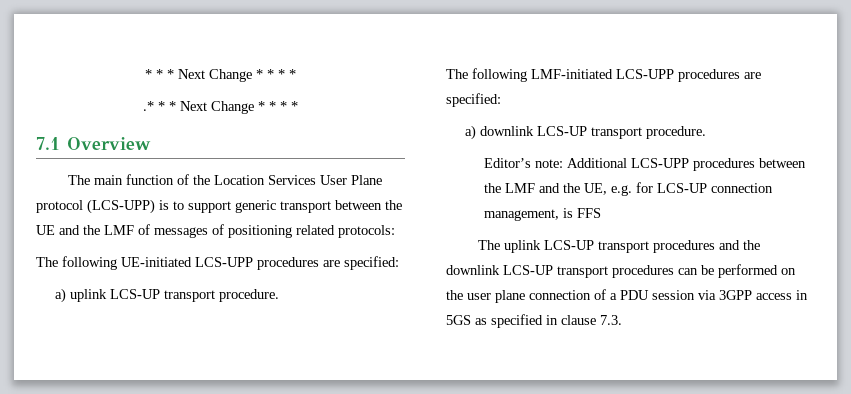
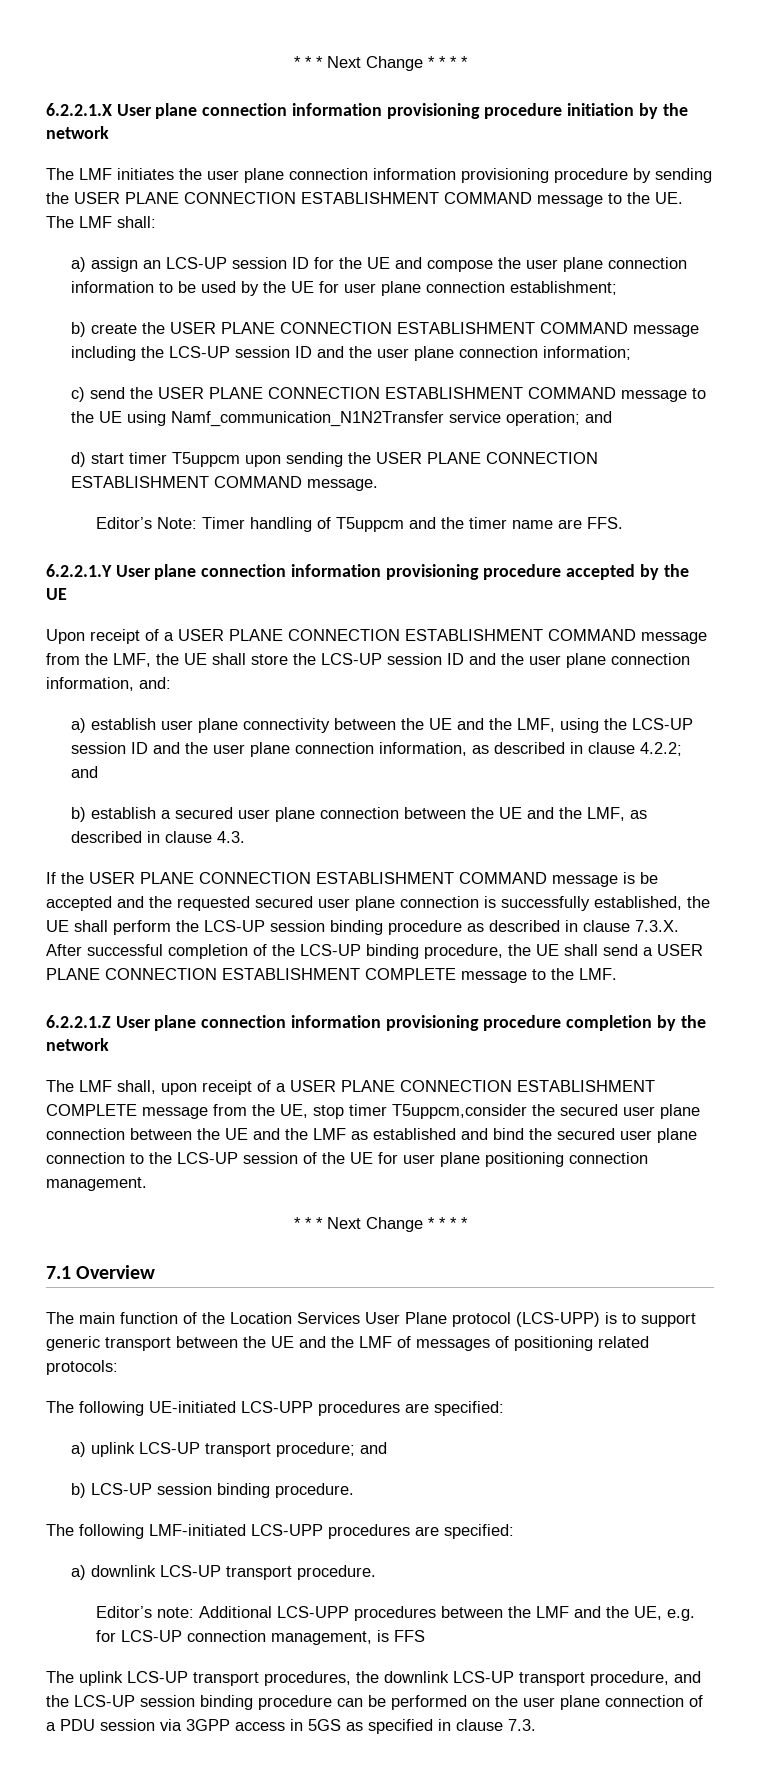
[145,69,296,82] [143,101,154,111] * * * Next Change * * * * // .* -> [293,56,468,71] [46,103,688,119] [46,126,109,139] [46,168,712,183] [46,192,683,207] [46,216,156,228] [71,257,688,272] [71,281,618,296] [71,322,700,337] [71,346,632,361] [71,387,707,402] [71,411,613,427] [71,452,599,467] [71,476,379,491] [96,517,624,532] [46,564,689,580] [46,588,67,600] [46,629,707,644] [46,653,690,668] [46,677,171,691] [71,718,694,733] [71,742,683,757] [71,766,99,778] [71,807,648,822] [71,831,246,843] [46,872,658,887] [46,896,710,911] [46,920,679,935] [46,944,703,959] [46,968,617,983] [46,1015,706,1031] [46,1038,109,1051] [46,1080,655,1095] [46,1104,700,1119] [46,1128,697,1143] [46,1152,648,1167] [46,1177,147,1191] [293,1217,301,1229] * * * Next Change * * * * // 6.2.2.1.X User plane connection information provisioning procedure initiation by the network // The LMF initiates the user plane connection information provisioning procedure by sending the USER PLANE CONNECTION ESTABLISHMENT COMMAND message to the UE. The LMF shall: // a) assign an LCS-UP session ID for the UE and compose the user plane connection information to be used by the UE for user plane connection establishment; // b) create the USER PLANE CONNECTION ESTABLISHMENT COMMAND message including the LCS-UP session ID and the user plane connection information; // c) send the USER PLANE CONNECTION ESTABLISHMENT COMMAND message to the UE using Namf_communication_N1N2Transfer service operation; and // d) start timer T5uppcm upon sending the USER PLANE CONNECTION ESTABLISHMENT COMMAND message. // Editor’s Note: Timer handling of T5uppcm and the timer name are FFS. // 6.2.2.1.Y User plane connection information provisioning procedure accepted by the UE // Upon receipt of a USER PLANE CONNECTION ESTABLISHMENT COMMAND message from the LMF, the UE shall store the LCS-UP session ID and the user plane connection information, and: // a) establish user plane connectivity between the UE and the LMF, using the LCS-UP session ID and the user plane connection information, as described in clause 4.2.2; and // b) establish a secured user plane connection between the UE and the LMF, as described in clause 4.3. // If the USER PLANE CONNECTION ESTABLISHMENT COMMAND message is be accepted and the requested secured user plane connection is successfully established, the UE shall perform the LCS-UP session binding procedure as described in clause 7.3.X. After successful completion of the LCS-UP binding procedure, the UE shall send a USER PLANE CONNECTION ESTABLISHMENT COMPLETE message to the LMF. // 6.2.2.1.Z User plane connection information provisioning procedure completion by the network // The LMF shall, upon receipt of a USER PLANE CONNECTION ESTABLISHMENT COMPLETE message from the UE, stop timer T5uppcm,consider the secured user plane connection between the UE and the LMF as established and bind the secured user plane connection to the LCS-UP session of the UE for user plane positioning connection management. // *
(216, 296) none -> [276,1442,388,1457] [71,1483,271,1498] procedure; and // b) LCS-UP session binding
[653,240,741,253] procedures and -> [264,1671,351,1686] procedures,
[612,265,674,278] procedures -> [590,1671,701,1686] [46,1695,332,1710] procedure, and the LCS-UP session binding procedure

